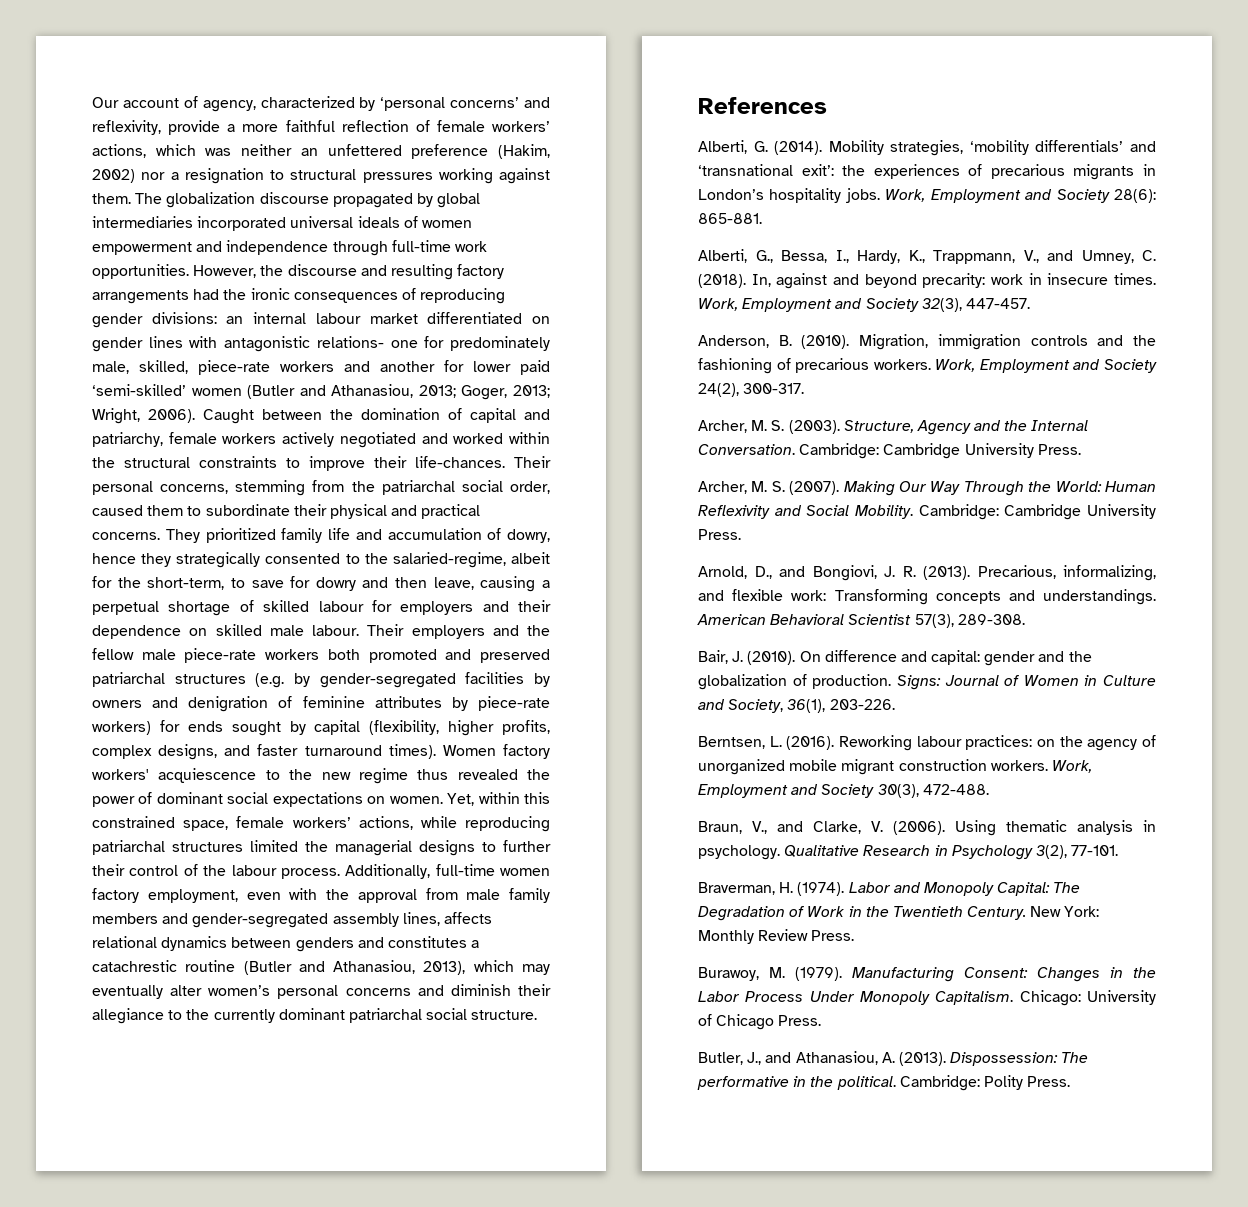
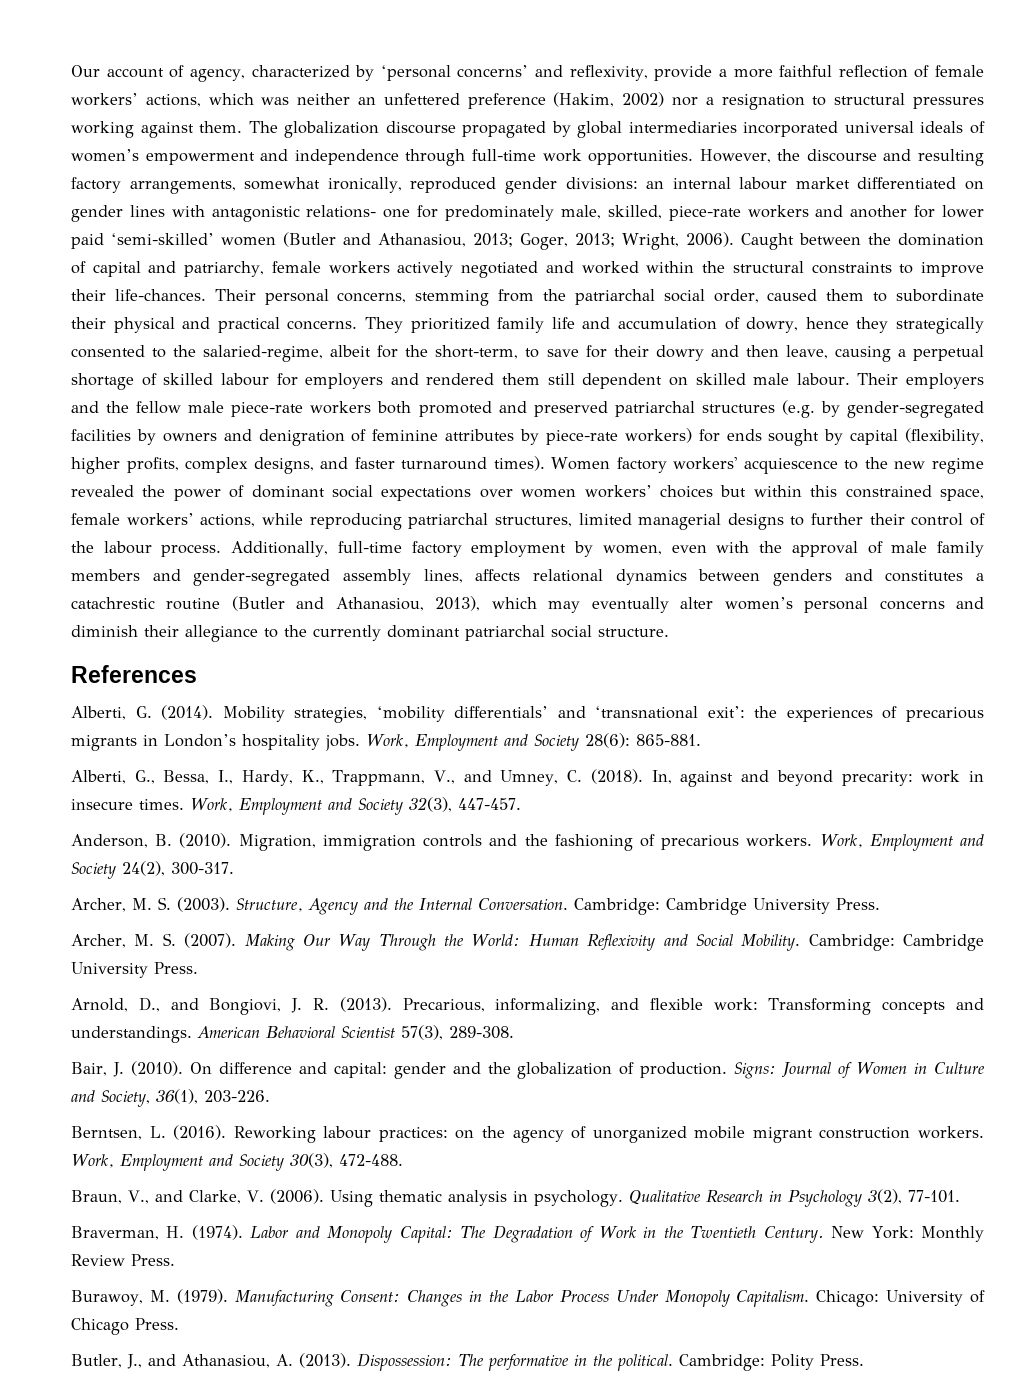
[421,220,472,228] women -> [71,149,139,162] women’s
[92,288,506,304] arrangements had the ironic consequences of reproducing -> [129,177,497,194] arrangements, somewhat ironically, reproduced
(311, 582) none -> [613,345,649,357] their
[518,600,551,612] [92,625,181,639] their dependence -> [426,373,663,389] rendered them still dependent
[417,769,449,780] thus -> (984, 466) none
[367,793,475,806] on women. Yet, -> [479,485,747,498] over women workers’ choices but
[172,840,328,852] structures limited the -> [494,513,632,527] structures, limited
[500,868,550,876] [92,888,238,903] women factory employment, -> [411,541,662,557] factory employment by women,
[425,888,458,900] from -> [867,541,883,554] of

